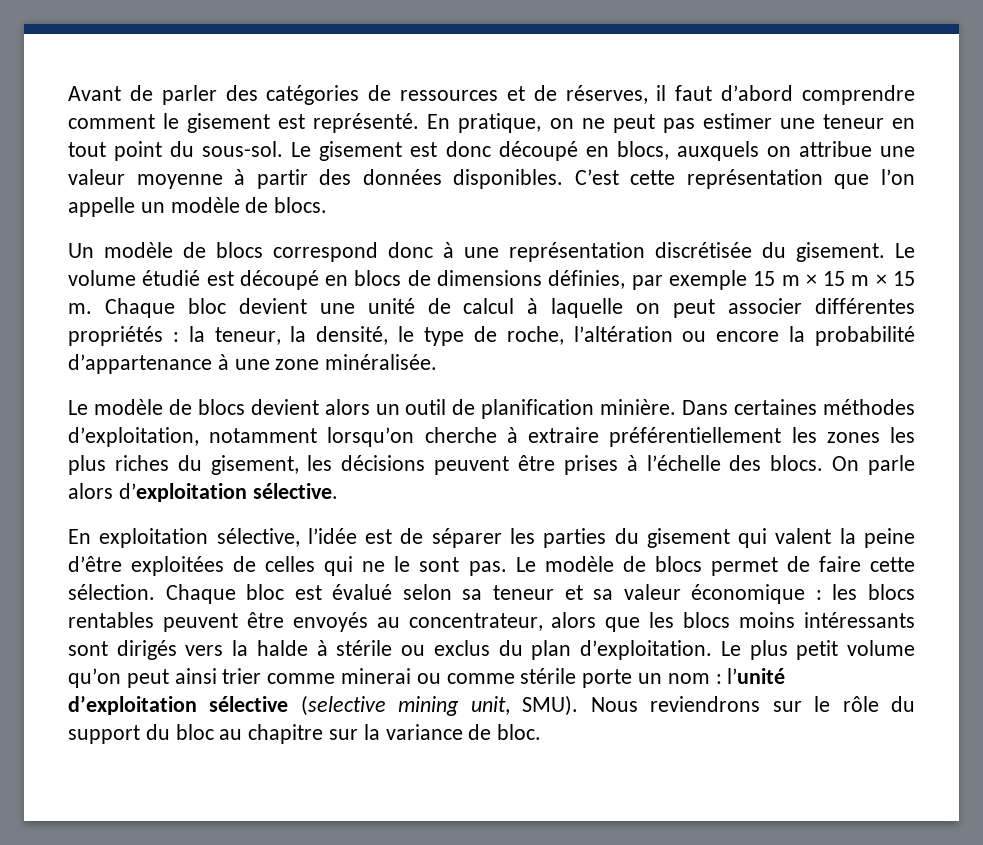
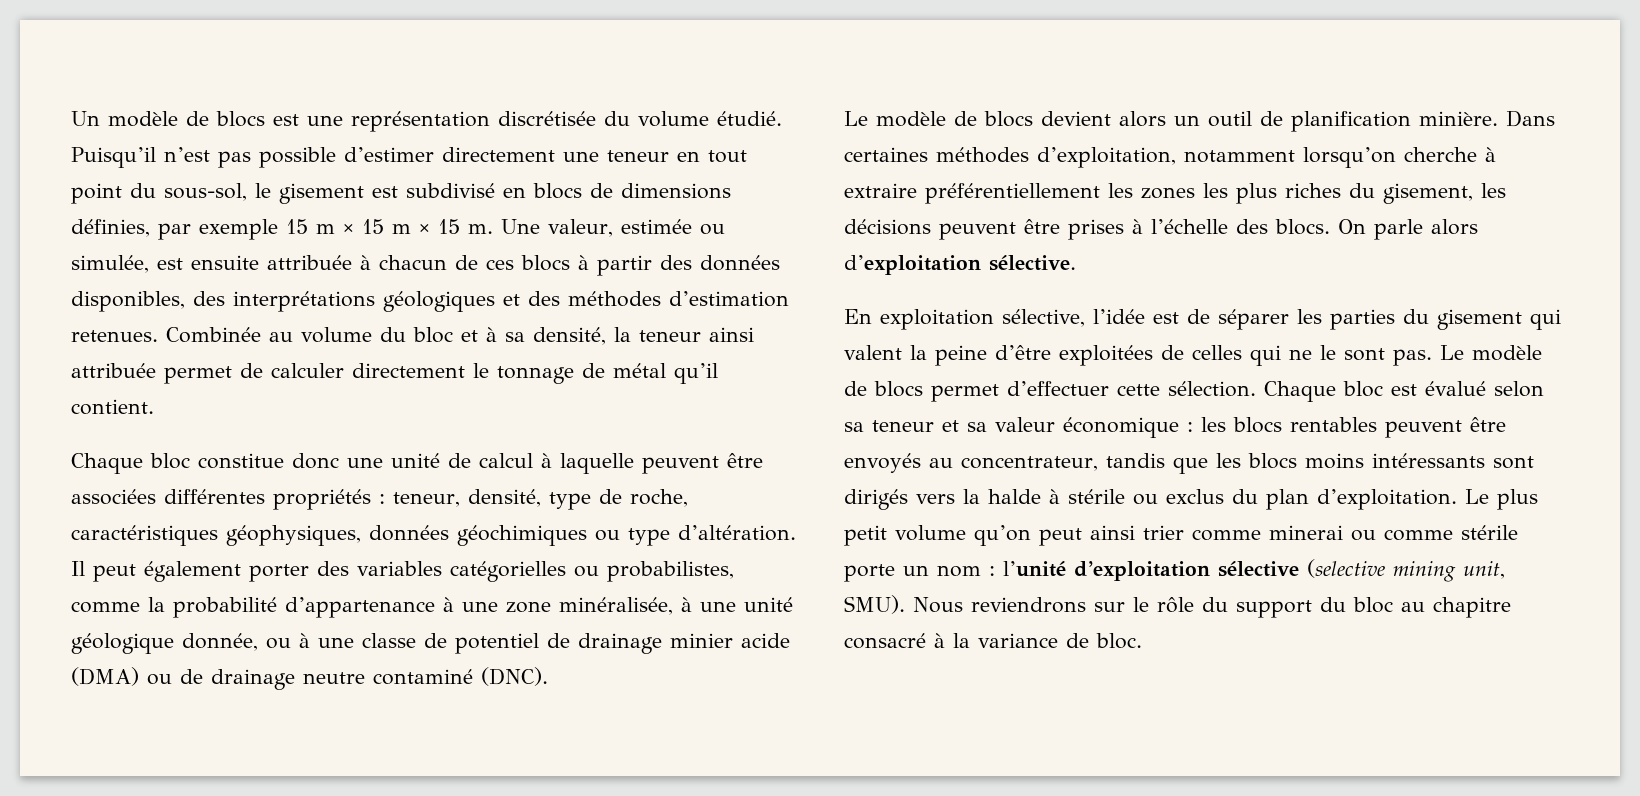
[68,85,915,105] [68,113,772,133] Avant de parler des catégories de ressources et de réserves, il faut d’abord comprendre comment le gisement est représenté. En pratique, on ne peut pas estimer -> [71,111,782,132] [71,147,555,168] Un modèle de blocs est une représentation discrétisée du volume étudié. Puisqu’il n’est pas possible d’estimer directement
[202,141,915,161] [68,169,915,189] [68,197,328,217] [68,242,915,262] [68,270,319,290] sous-sol. Le gisement est donc découpé en blocs, auxquels on attribue une valeur moyenne à partir des données disponibles. C’est cette représentation que l’on appelle un modèle de blocs. // Un modèle de blocs correspond donc à une représentation discrétisée du gisement. Le volume étudié est découpé -> [164,183,495,204] sous-sol, le gisement est subdivisé
[104,298,307,318] Chaque bloc devient -> [501,219,725,237] [71,255,780,276] [71,291,789,312] [71,327,754,345] [71,363,718,384] [71,399,154,415] [71,453,339,474] Une valeur, estimée ou simulée, est ensuite attribuée à chacun de ces blocs à partir des données disponibles, des interprétations géologiques et des méthodes d’estimation retenues. Combinée au volume du bloc et à sa densité, la teneur ainsi attribuée permet de calculer directement le tonnage de métal qu’il contient. // Chaque bloc constitue donc
[636,298,915,318] [68,326,780,346] on peut associer différentes propriétés : la teneur, la densité, le type de roche, l’altération ou encore -> [642,453,763,474] [71,489,688,510] [71,525,796,546] [71,561,734,582] [71,601,140,613] peuvent être associées différentes propriétés : teneur, densité, type de roche, caractéristiques géophysiques, données géochimiques ou type d’altération. Il peut également porter des variables catégorielles ou probabilistes, comme
[325,354,438,370] minéralisée. -> [559,597,793,615] [71,633,790,654] [71,667,548,690] minéralisée, à une unité géologique donnée, ou à une classe de potentiel de drainage minier acide (DMA) ou de drainage neutre contaminé (DNC).
[786,556,861,572] de faire -> [1007,381,1109,396] d’effectuer
[551,612,597,628] alors -> [1105,453,1165,468] tandis
[329,729,359,740] sur -> [844,633,945,649] consacré à

